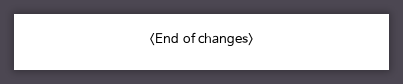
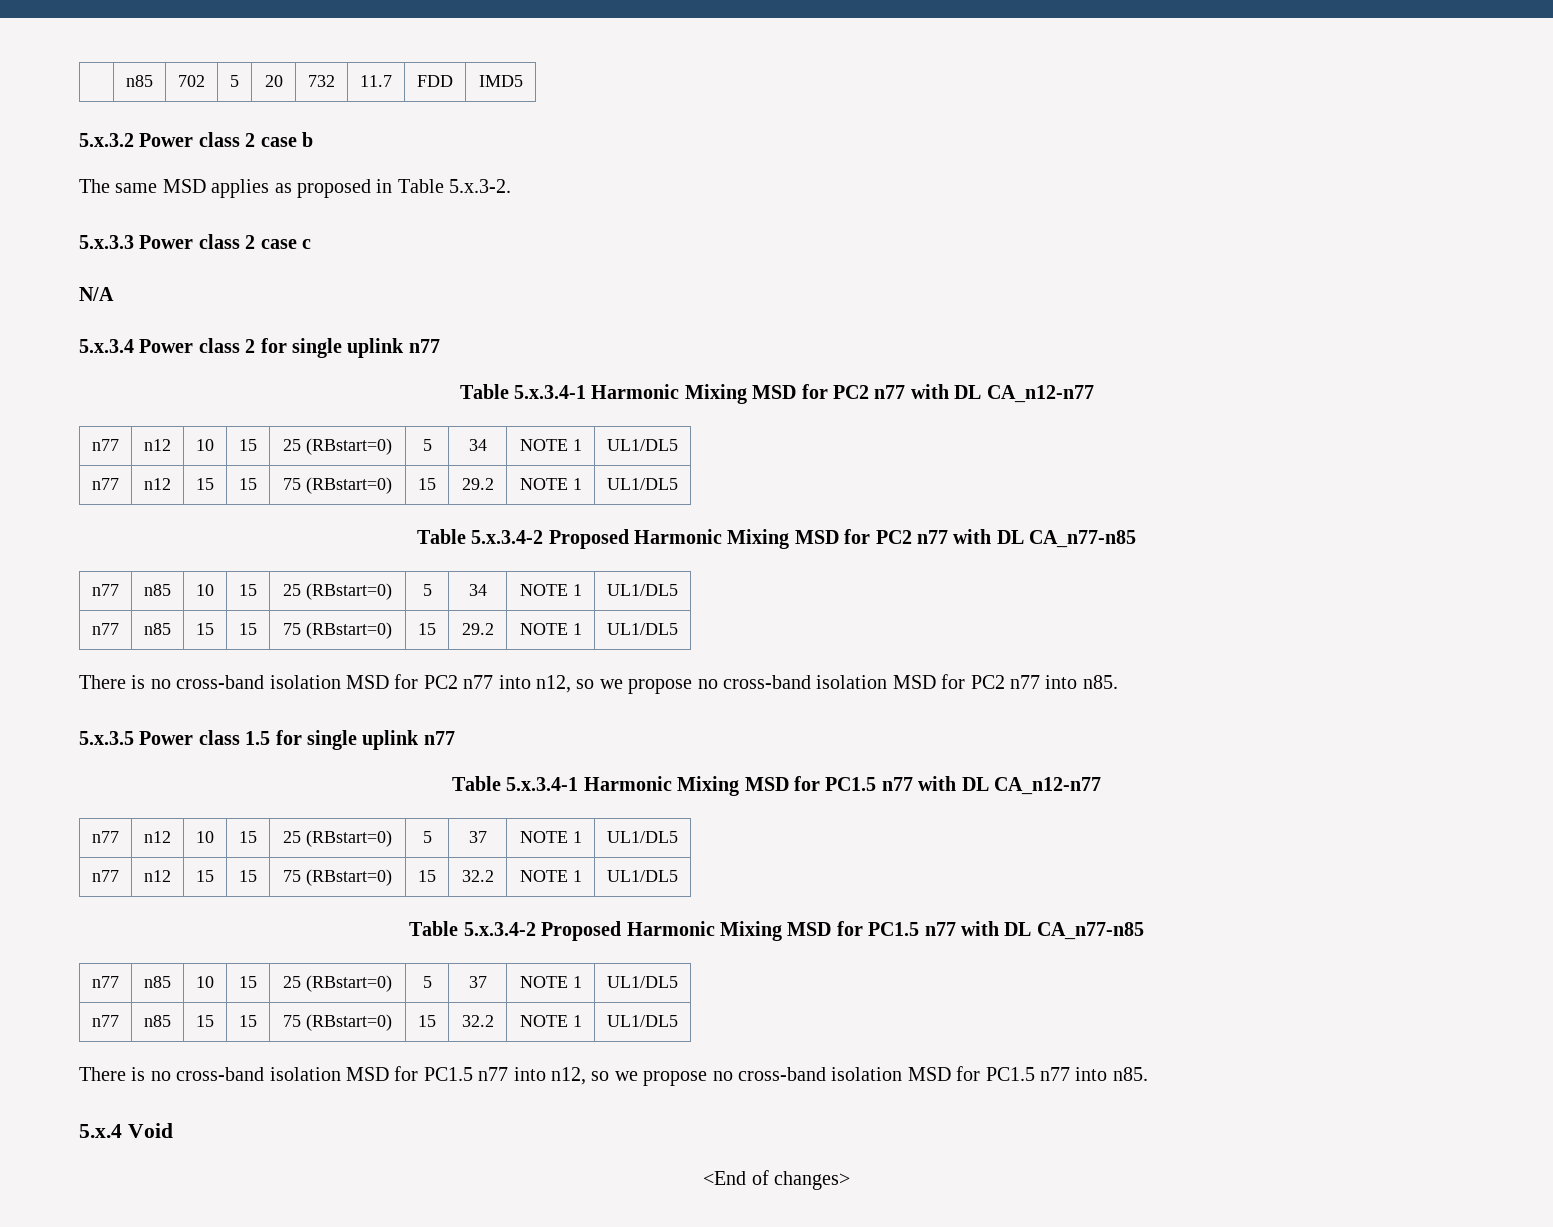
(149, 39) none -> [126,75,153,87] [178,75,205,87] [230,75,239,87] [264,75,283,87] [308,75,335,87] [360,75,392,87] [417,75,453,87] [478,75,523,87] [79,132,313,147] [79,179,512,198] [79,234,311,249] [79,287,114,301] [79,338,440,358] [459,384,1094,404] [92,439,119,451] [144,439,171,451] [196,439,214,451] [239,439,257,451] [283,438,392,455] [422,439,432,451] [468,439,487,451] [519,439,582,451] [607,439,678,451] [92,478,119,490] [144,478,171,490] [196,478,214,490] [239,478,257,490] [283,477,392,494] [418,478,436,490] [461,478,494,490] [519,478,582,490] [607,478,678,490] [416,529,1137,549] [92,584,119,596] [144,584,171,596] [196,584,214,596] [239,584,257,596] [283,583,392,600] [422,584,432,596] [468,584,487,596] [519,584,582,596] [607,584,678,596] [92,623,119,635] [144,623,171,635] [196,623,214,635] [239,623,257,635] [283,622,392,639] [418,623,436,635] [461,623,494,635] [519,623,582,635] [607,623,678,635] [79,674,1118,694] [79,730,455,750] [452,776,1101,796] [92,831,119,843] [144,831,171,843] [196,831,214,843] [239,831,257,843] [283,830,392,847] [422,831,432,843] [468,831,487,843] [519,831,582,843] [607,831,678,843] [92,870,119,882] [144,870,171,882] [196,870,214,882] [239,870,257,882] [283,869,392,886] [418,870,436,882] [461,870,494,882] [519,870,582,882] [607,870,678,882] [409,921,1144,941] [92,976,119,988] [144,976,171,988] [196,976,214,988] [239,976,257,988] [283,975,392,992] [422,976,432,988] [468,976,487,988] [519,976,582,988] [607,976,678,988] [92,1015,119,1027] [144,1015,171,1027] [196,1015,214,1027] [239,1015,257,1027] [283,1014,392,1031] [418,1015,436,1027] [461,1015,494,1027] [519,1015,582,1027] [607,1015,678,1027] [79,1066,1148,1086] [79,1123,173,1138] | n85 | 702 | 5 | 20 | 732 | 11.7 | FDD | IMD5 // 5.x.3.2 Power class 2 case b // The same MSD applies as proposed in Table 5.x.3-2. // 5.x.3.3 Power class 2 case c // N/A // 5.x.3.4 Power class 2 for single uplink n77 // Table 5.x.3.4-1 Harmonic Mixing MSD for PC2 n77 with DL CA_n12-n77 // n77 | n12 | 10 | 15 | 25 (RBstart=0) | 5 | 34 | NOTE 1 | UL1/DL5 // n77 | n12 | 15 | 15 | 75 (RBstart=0) | 15 | 29.2 | NOTE 1 | UL1/DL5 // Table 5.x.3.4-2 Proposed Harmonic Mixing MSD for PC2 n77 with DL CA_n77-n85 // n77 | n85 | 10 | 15 | 25 (RBstart=0) | 5 | 34 | NOTE 1 | UL1/DL5 // n77 | n85 | 15 | 15 | 75 (RBstart=0) | 15 | 29.2 | NOTE 1 | UL1/DL5 // There is no cross-band isolation MSD for PC2 n77 into n12, so we propose no cross-band isolation MSD for PC2 n77 into n85. // 5.x.3.5 Power class 1.5 for single uplink n77 // Table 5.x.3.4-1 Harmonic Mixing MSD for PC1.5 n77 with DL CA_n12-n77 // n77 | n12 | 10 | 15 | 25 (RBstart=0) | 5 | 37 | NOTE 1 | UL1/DL5 // n77 | n12 | 15 | 15 | 75 (RBstart=0) | 15 | 32.2 | NOTE 1 | UL1/DL5 // Table 5.x.3.4-2 Proposed Harmonic Mixing MSD for PC1.5 n77 with DL CA_n77-n85 // n77 | n85 | 10 | 15 | 25 (RBstart=0) | 5 | 37 | NOTE 1 | UL1/DL5 // n77 | n85 | 15 | 15 | 75 (RBstart=0) | 15 | 32.2 | NOTE 1 | UL1/DL5 // There is no cross-band isolation MSD for PC1.5 n77 into n12, so we propose no cross-band isolation MSD for PC1.5 n77 into n85. // 5.x.4 Void //

